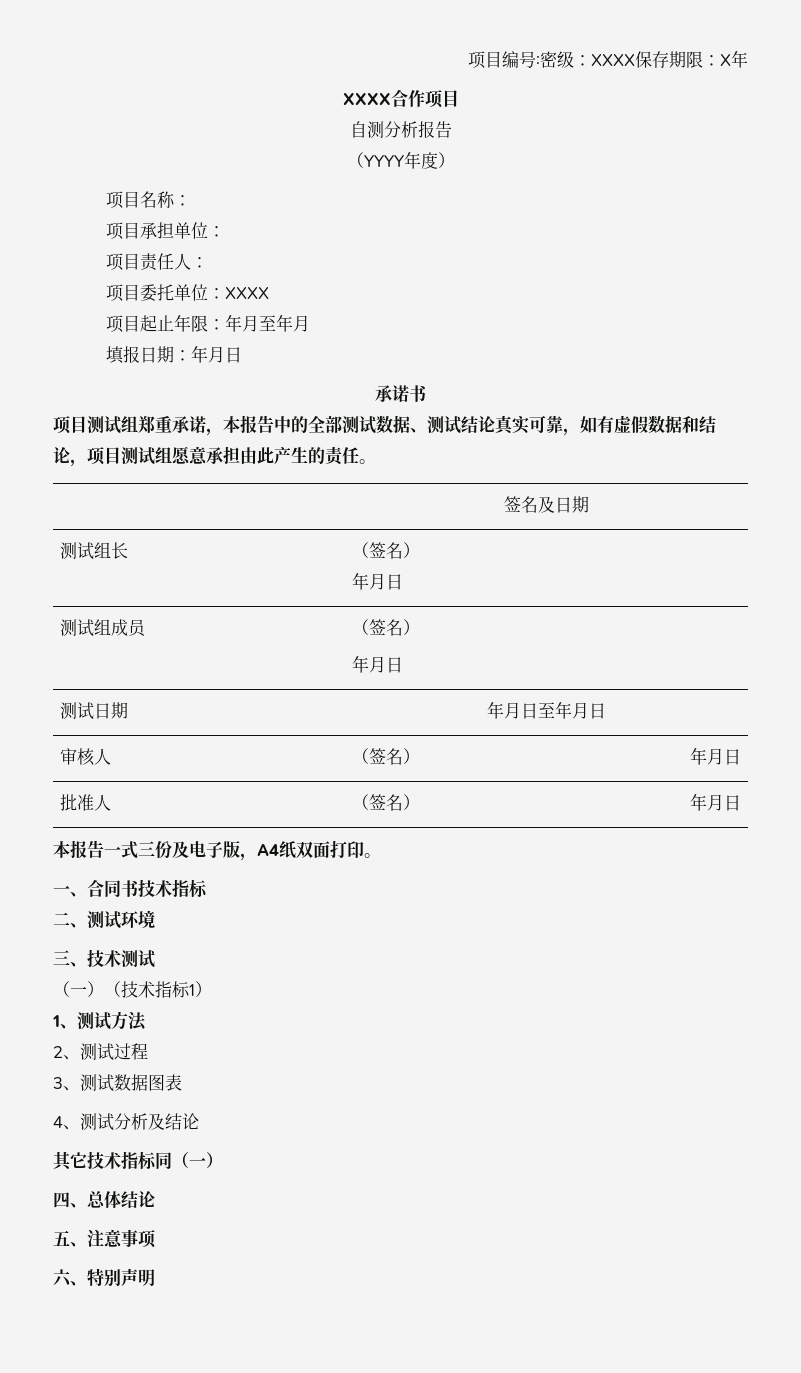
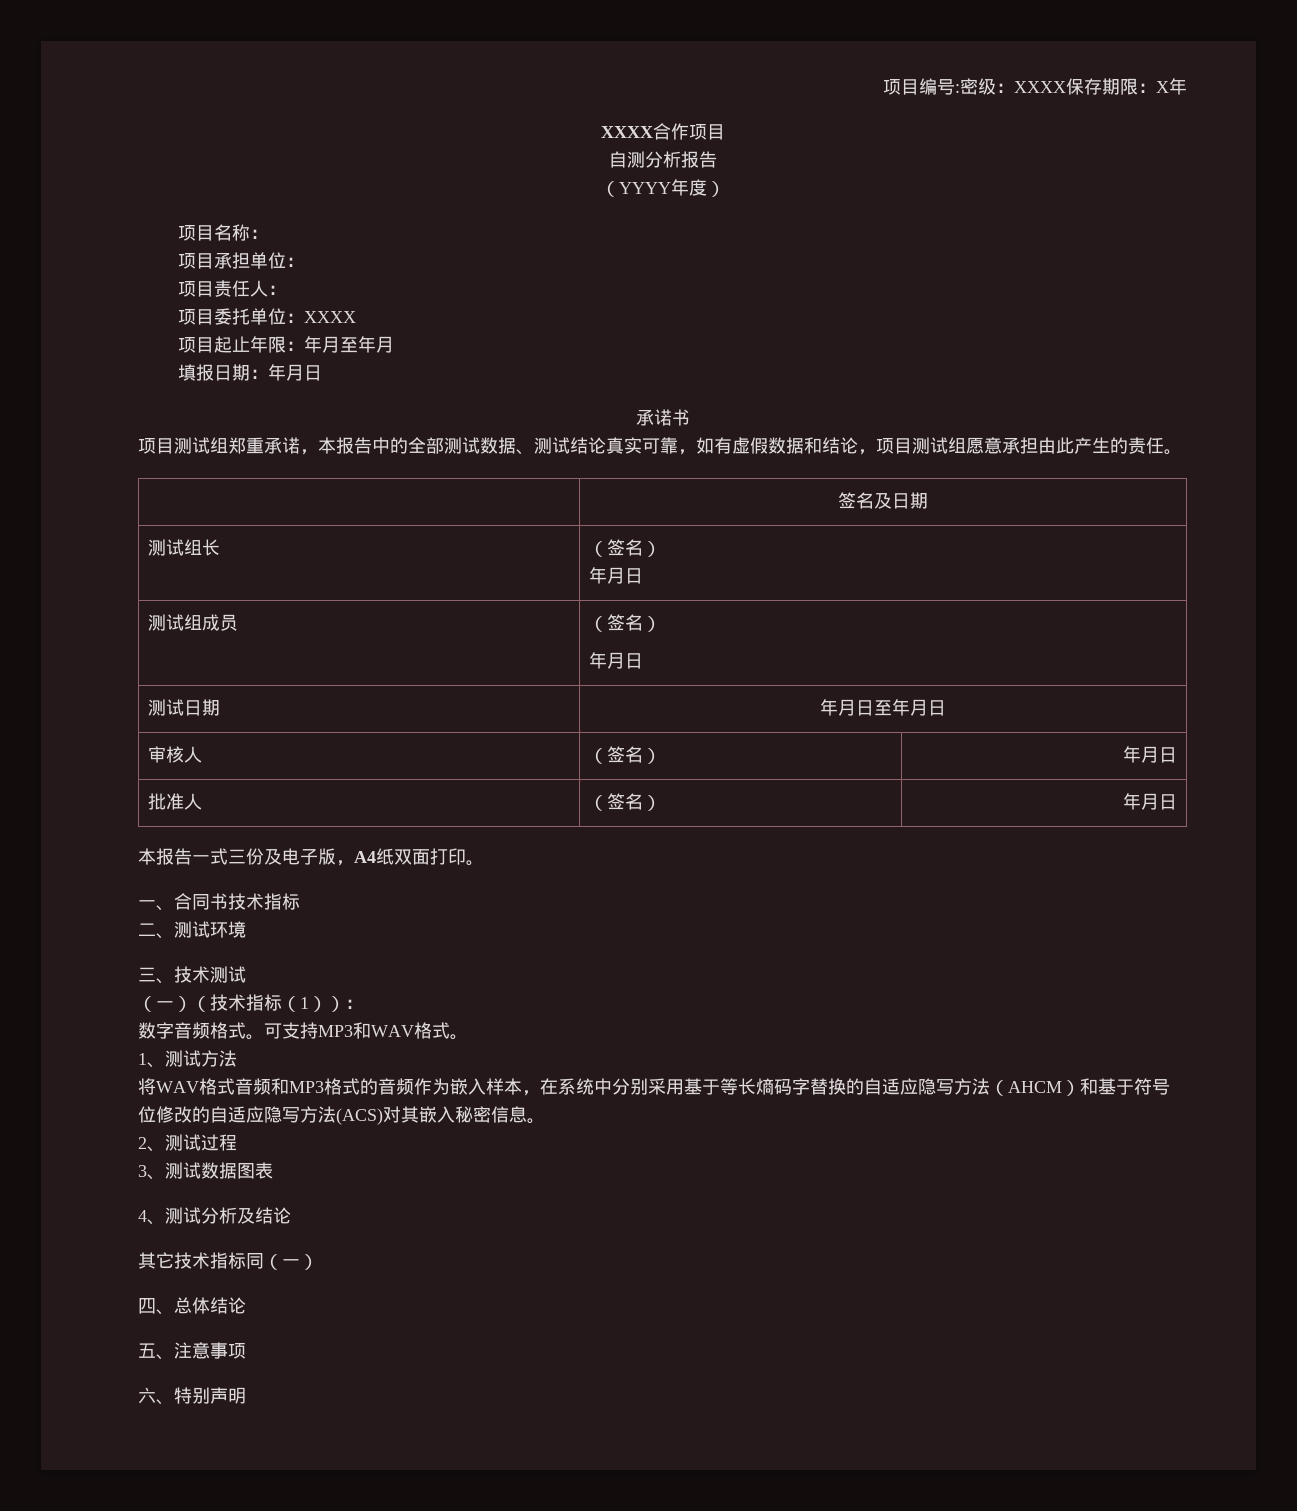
(190, 989) none -> [282,996,300,1012] （
[52,1011,147,1031] // 1、测试方法 -> [327,996,363,1012] [138,1022,468,1040] [138,1050,237,1068] [138,1078,1170,1096] [138,1106,545,1125] ）： // 数字音频格式。可支持MP3和WAV格式。 // 1、测试方法 // 将WAV格式音频和MP3格式的音频作为嵌入样本，在系统中分别采用基于等长熵码字替换的自适应隐写方法（AHCM）和基于符号位修改的自适应隐写方法(ACS)对其嵌入秘密信息。

